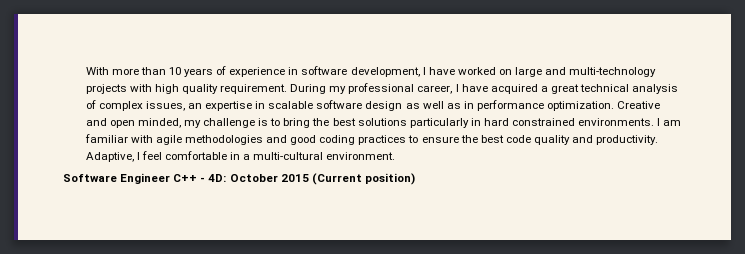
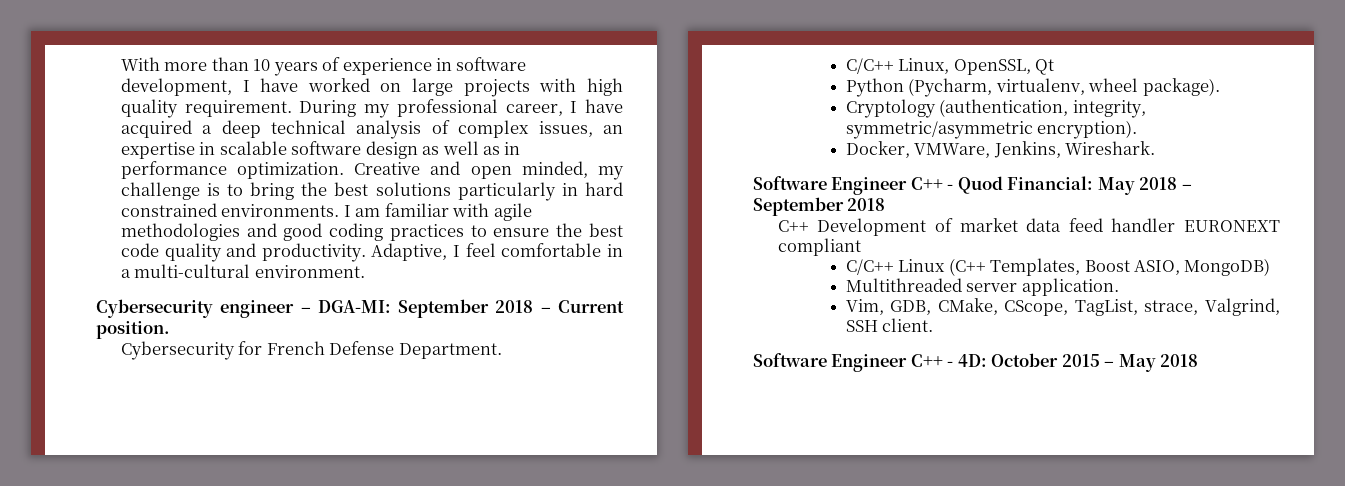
[545,67,657,77] and multi-technology -> (454, 87) none
[550,84,579,94] great -> [221,120,261,138] deep
(396, 156) none -> [96,299,624,318] [96,321,170,339] [120,341,502,360] [845,58,1055,75] [845,78,1220,97] [845,99,1146,118] [845,120,1138,139] [845,141,1156,158] [753,176,1192,195] [753,197,886,216] [777,218,1280,236] [777,238,861,256] [845,258,1271,276] [845,278,1119,296] [845,298,1280,316] [845,318,934,332] // Cybersecurity engineer – DGA-MI: September 2018 – Current position. // Cybersecurity for French Defense Department. // C/C++ Linux, OpenSSL, Qt // Python (Pycharm, virtualenv, wheel package). // Cryptology (authentication, integrity, symmetric/asymmetric encryption). // Docker, VMWare, Jenkins, Wireshark. // Software Engineer C++ - Quod Financial: May 2018 – September 2018 // C++ Development of market data feed handler EURONEXT compliant // C/C++ Linux (C++ Templates, Boost ASIO, MongoDB) // Multithreaded server application. // Vim, GDB, CMake, CScope, TagList, strace, Valgrind, SSH client.
[311,173,415,185] (Current position) -> [1104,354,1199,372] – May 2018

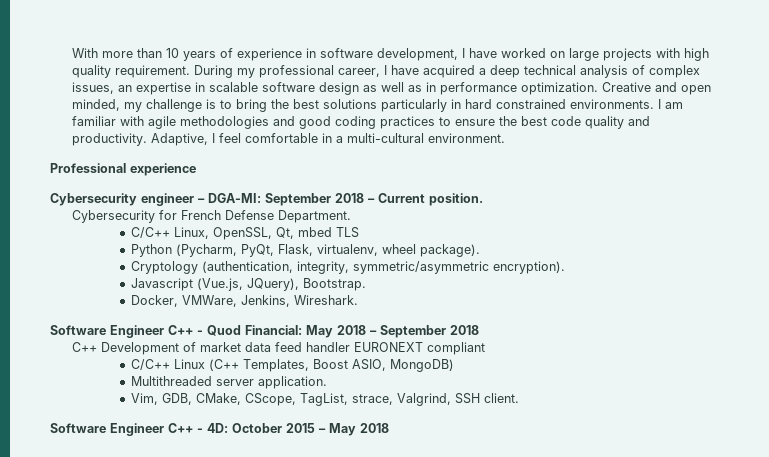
(365, 271) none -> [50,163,196,176] // Professional experience
[1035,59,1055,75] Qt -> [276,227,360,239] Qt, mbed TLS
(993, 87) none -> [241,244,314,257] PyQt, Flask,
(1138, 129) none -> [131,278,367,291] // Javascript (Vue.js, JQuery), Bootstrap.

